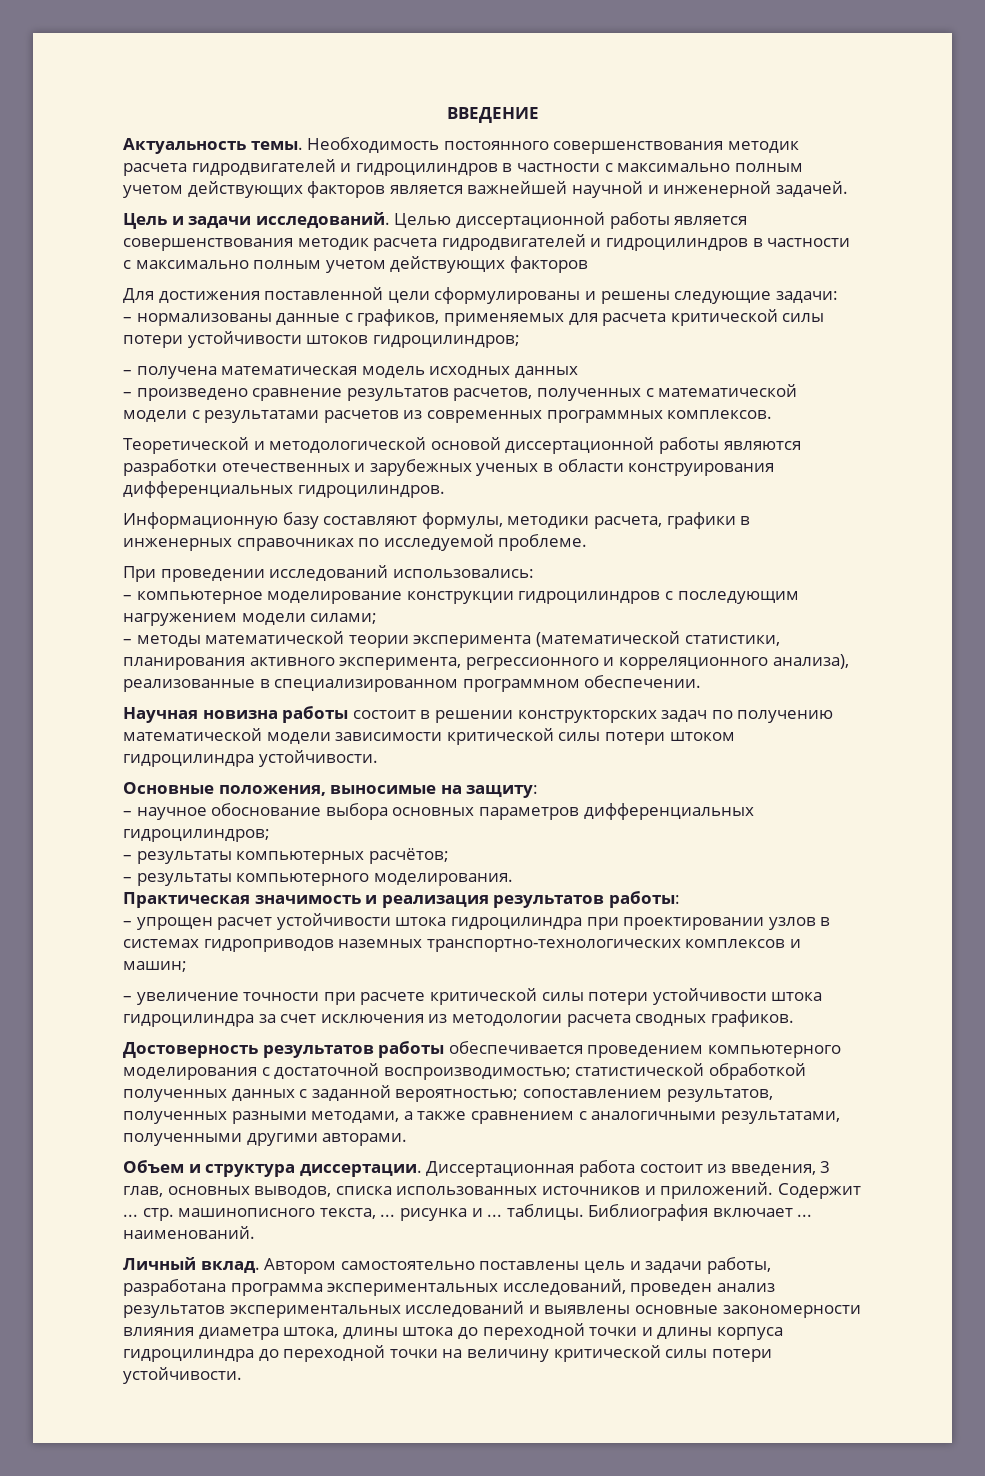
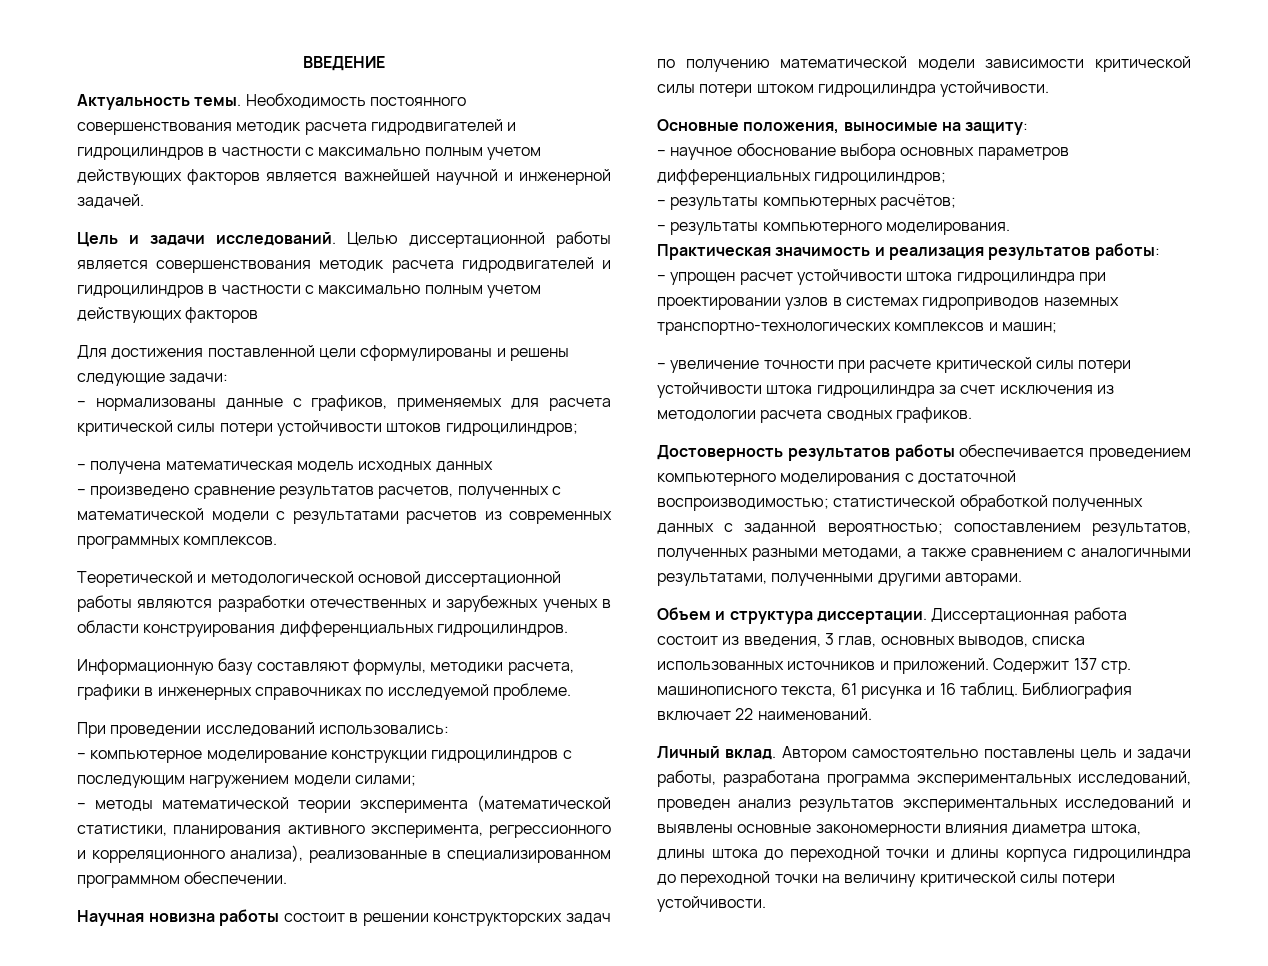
[123,1214,138,1217] ... -> [1073,658,1097,670] 137
[380,1214,396,1217] ... -> [840,683,857,695] 61
[487,1204,584,1220] ... таблицы. -> [939,682,1018,697] 16 таблиц.
[797,1214,813,1217] ... -> [735,708,754,720] 22

